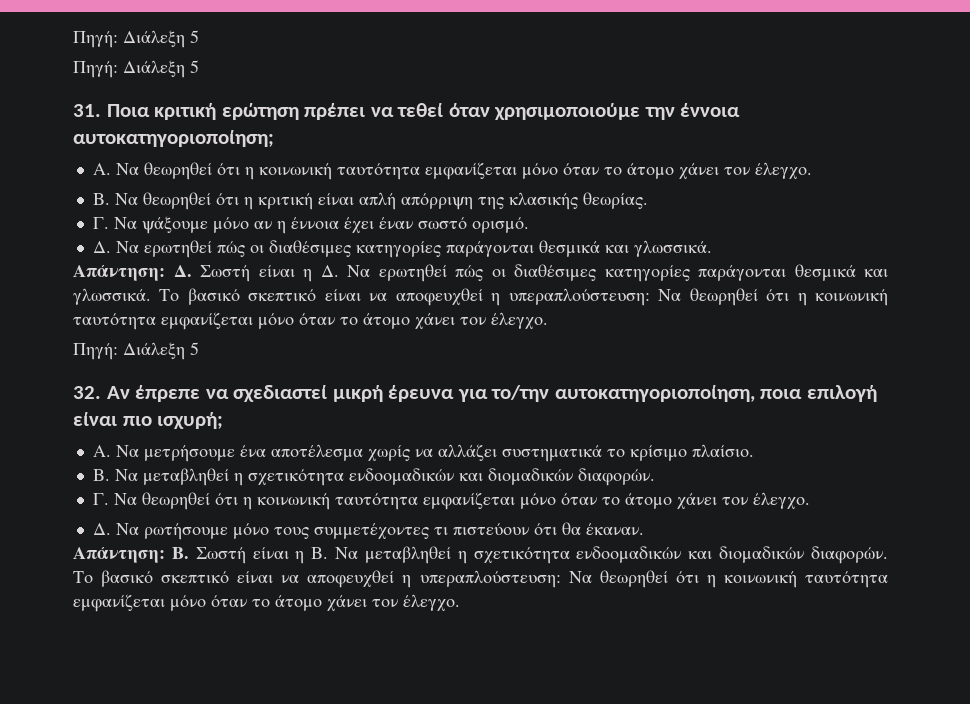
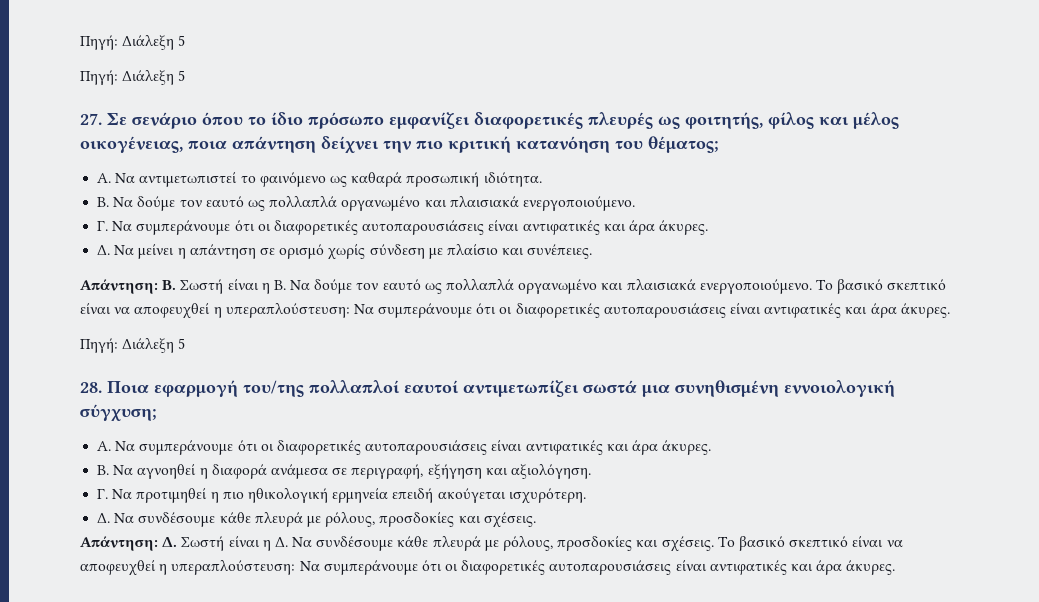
[73,103,741,120] [73,130,274,147] [92,162,812,180] [92,192,648,210] [92,216,529,234] [92,240,712,258] [73,264,888,282] [73,288,888,306] [73,312,548,330] [73,342,199,360] [73,385,877,402] [73,412,224,429] [92,444,754,462] [92,468,655,486] [92,492,810,510] [92,522,644,540] [73,546,888,564] [73,570,889,588] [73,594,460,612] 31. Ποια κριτική ερώτηση πρέπει να τεθεί όταν χρησιμοποιούμε την έννοια αυτοκατηγοριοποίηση; // Α. Να θεωρηθεί ότι η κοινωνική ταυτότητα εμφανίζεται μόνο όταν το άτομο χάνει τον έλεγχο. // Β. Να θεωρηθεί ότι η κριτική είναι απλή απόρριψη της κλασικής θεωρίας. // Γ. Να ψάξουμε μόνο αν η έννοια έχει έναν σωστό ορισμό. // Δ. Να ερωτηθεί πώς οι διαθέσιμες κατηγορίες παράγονται θεσμικά και γλωσσικά. // Απάντηση: Δ. Σωστή είναι η Δ. Να ερωτηθεί πώς οι διαθέσιμες κατηγορίες παράγονται θεσμικά και γλωσσικά. Το βασικό σκεπτικό είναι να αποφευχθεί η υπεραπλούστευση: Να θεωρηθεί ότι η κοινωνική ταυτότητα εμφανίζεται μόνο όταν το άτομο χάνει τον έλεγχο. // Πηγή: Διάλεξη 5 // 32. Αν έπρεπε να σχεδιαστεί μικρή έρευνα για το/την αυτοκατηγοριοποίηση, ποια επιλογή είναι πιο ισχυρή; // Α. Να μετρήσουμε ένα αποτέλεσμα χωρίς να αλλάζει συστηματικά το κρίσιμο πλαίσιο. // Β. Να μεταβληθεί η σχετικότητα ενδοομαδικών και διομαδικών διαφορών. // Γ. Να θεωρηθεί ότι η κοινωνική ταυτότητα εμφανίζεται μόνο όταν το άτομο χάνει τον έλεγχο. // Δ. Να ρωτήσουμε μόνο τους συμμετέχοντες τι πιστεύουν ότι θα έκαναν. // Απάντηση: Β. Σωστή είναι η Β. Να μεταβληθεί η σχετικότητα ενδοομαδικών και διομαδικών διαφορών. Το βασικό σκεπτικό είναι να αποφευχθεί η υπεραπλούστευση: Να θεωρηθεί ότι η κοινωνική ταυτότητα εμφανίζεται μόνο όταν το άτομο χάνει τον έλεγχο. -> [80,112,899,129] [80,136,719,154] [97,172,542,187] [97,196,635,211] [97,220,709,235] [97,244,593,260] [80,279,947,294] [80,303,950,319] [80,338,186,353] [80,380,895,397] [80,404,157,422] [97,440,712,455] [97,464,591,479] [97,488,586,504] [97,512,536,528] [80,536,903,552] [80,560,896,576] 27. Σε σενάριο όπου το ίδιο πρόσωπο εμφανίζει διαφορετικές πλευρές ως φοιτητής, φίλος και μέλος οικογένειας, ποια απάντηση δείχνει την πιο κριτική κατανόηση του θέματος; // Α. Να αντιμετωπιστεί το φαινόμενο ως καθαρά προσωπική ιδιότητα. // Β. Να δούμε τον εαυτό ως πολλαπλά οργανωμένο και πλαισιακά ενεργοποιούμενο. // Γ. Να συμπεράνουμε ότι οι διαφορετικές αυτοπαρουσιάσεις είναι αντιφατικές και άρα άκυρες. // Δ. Να μείνει η απάντηση σε ορισμό χωρίς σύνδεση με πλαίσιο και συνέπειες. // Απάντηση: Β. Σωστή είναι η Β. Να δούμε τον εαυτό ως πολλαπλά οργανωμένο και πλαισιακά ενεργοποιούμενο. Το βασικό σκεπτικό είναι να αποφευχθεί η υπεραπλούστευση: Να συμπεράνουμε ότι οι διαφορετικές αυτοπαρουσιάσεις είναι αντιφατικές και άρα άκυρες. // Πηγή: Διάλεξη 5 // 28. Ποια εφαρμογή του/της πολλαπλοί εαυτοί αντιμετωπίζει σωστά μια συνηθισμένη εννοιολογική σύγχυση; // Α. Να συμπεράνουμε ότι οι διαφορετικές αυτοπαρουσιάσεις είναι αντιφατικές και άρα άκυρες. // Β. Να αγνοηθεί η διαφορά ανάμεσα σε περιγραφή, εξήγηση και αξιολόγηση. // Γ. Να προτιμηθεί η πιο ηθικολογική ερμηνεία επειδή ακούγεται ισχυρότερη. // Δ. Να συνδέσουμε κάθε πλευρά με ρόλους, προσδοκίες και σχέσεις. // Απάντηση: Δ. Σωστή είναι η Δ. Να συνδέσουμε κάθε πλευρά με ρόλους, προσδοκίες και σχέσεις. Το βασικό σκεπτικό είναι να αποφευχθεί η υπεραπλούστευση: Να συμπεράνουμε ότι οι διαφορετικές αυτοπαρουσιάσεις είναι αντιφατικές και άρα άκυρες.

